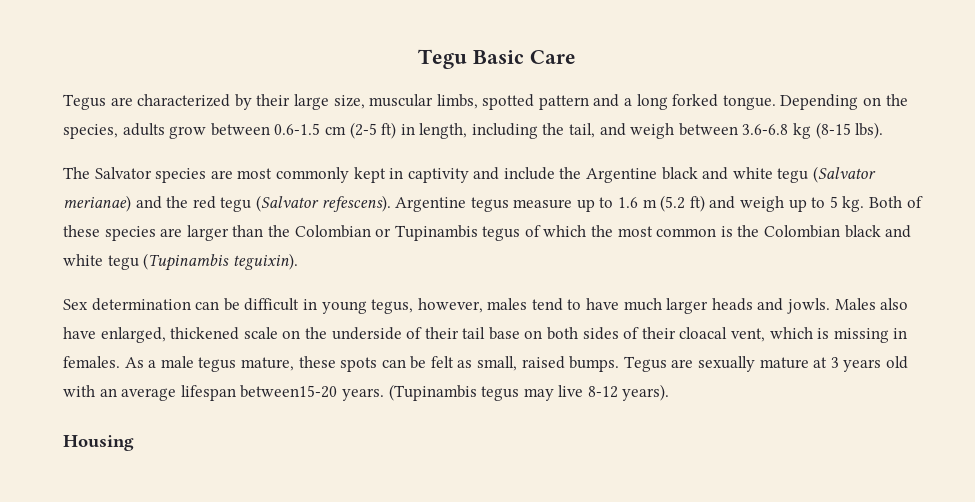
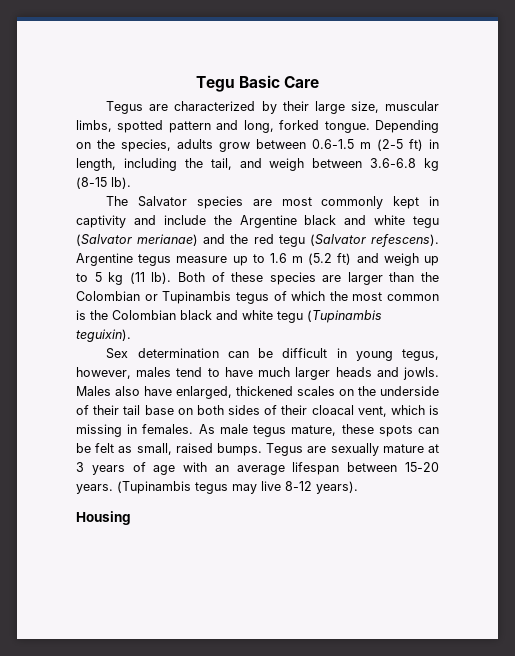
[624,94,668,110] a long -> [243,120,274,133] long,
[324,126,346,135] cm -> [360,142,371,149] m
[855,122,884,139] lbs). -> [111,177,131,189] lb).
[842,196,865,212] kg. -> [108,272,172,285] kg (11 lb).
[243,327,278,339] scale -> [297,386,335,396] scales
[148,360,157,368] a -> (215, 429) none
[885,356,908,369] old -> [132,462,176,475] of age
[240,385,338,398] between15-20 -> [347,462,439,472] between 15-20

